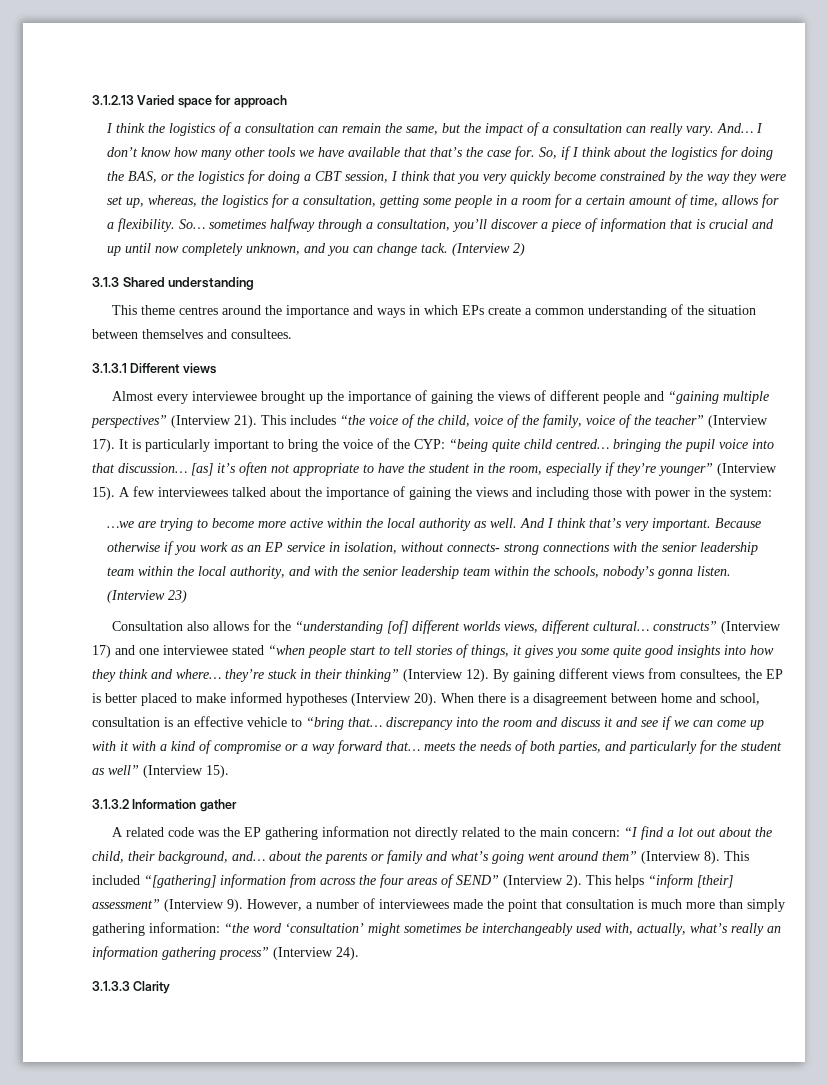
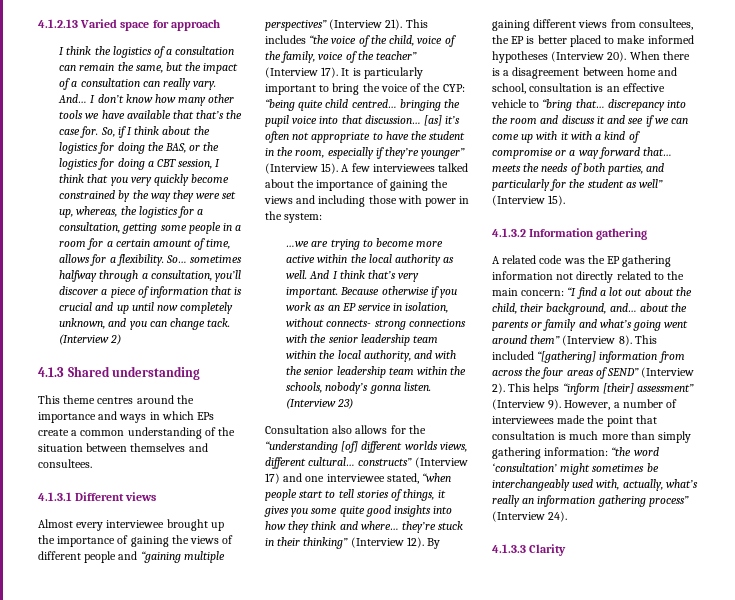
[92,95,134,105] 3.1.2.13 -> [38,19,78,28] 4.1.2.13
[92,277,119,287] 3.1.3 -> [38,367,64,377] 4.1.3
[92,363,127,373] 3.1.3.1 -> [38,492,72,501] 4.1.3.1
[232,645,264,655] stated -> [386,473,419,484] stated,
[92,799,237,812] 3.1.3.2 Information gather -> [492,228,648,240] 4.1.3.2 Information gathering
[92,981,130,991] 3.1.3.3 -> [492,544,526,553] 4.1.3.3

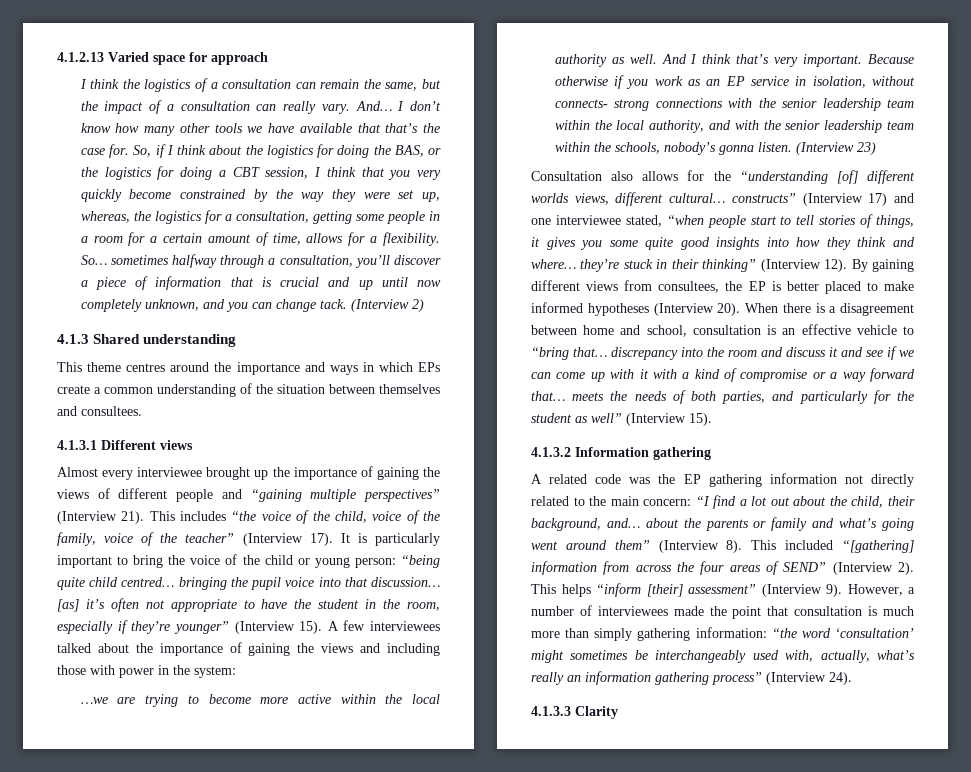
[442,84,465,92] CYP: -> [264,555,396,568] child or young person:

